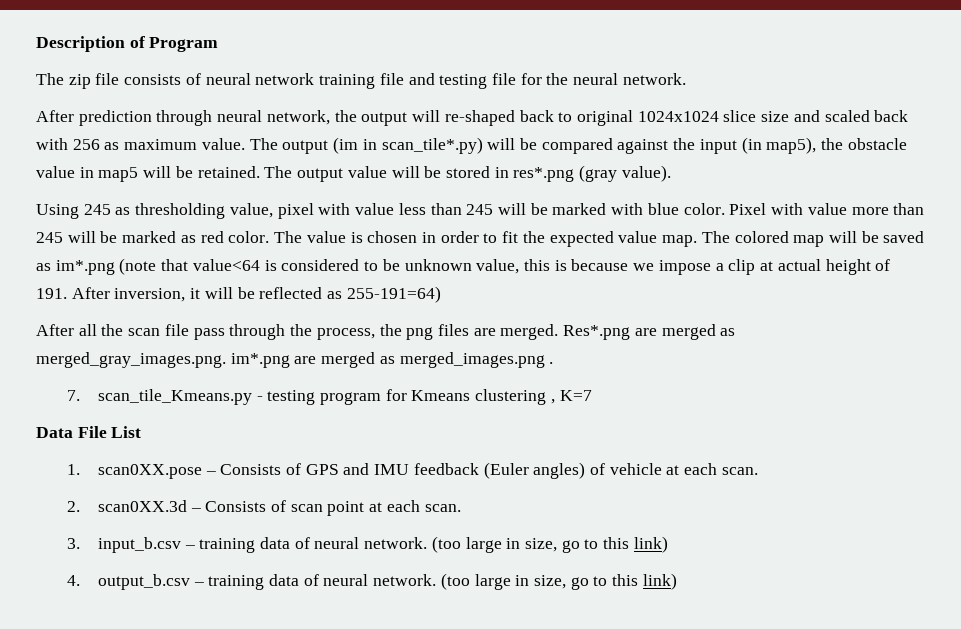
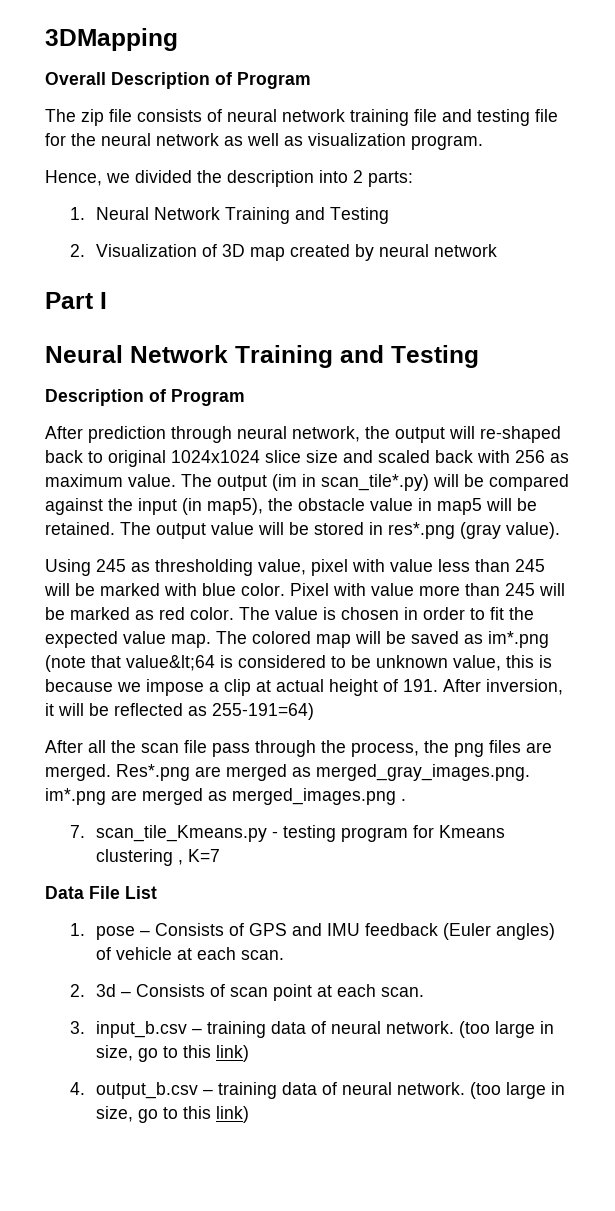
(36, 44) none -> [45,28,178,51] [45,72,106,85] 3DMapping // Overall
[622,73,686,85] network. -> [156,133,483,150] [45,170,413,187] [70,207,389,224] [70,244,497,261] [45,292,107,309] [45,345,479,368] [45,389,245,406] network as well as visualization program. // Hence, we divided the description into 2 parts: // 1. Neural Network Training and Testing // 2. Visualization of 3D map created by neural network // Part I // Neural Network Training and Testing // Description of Program
[192,259,260,271] value<64 -> [126,655,215,671] value&lt;64
[97,464,202,479] scan0XX.pose -> [95,926,135,940] pose
[97,500,187,512] scan0XX.3d -> [95,984,116,997] 3d

